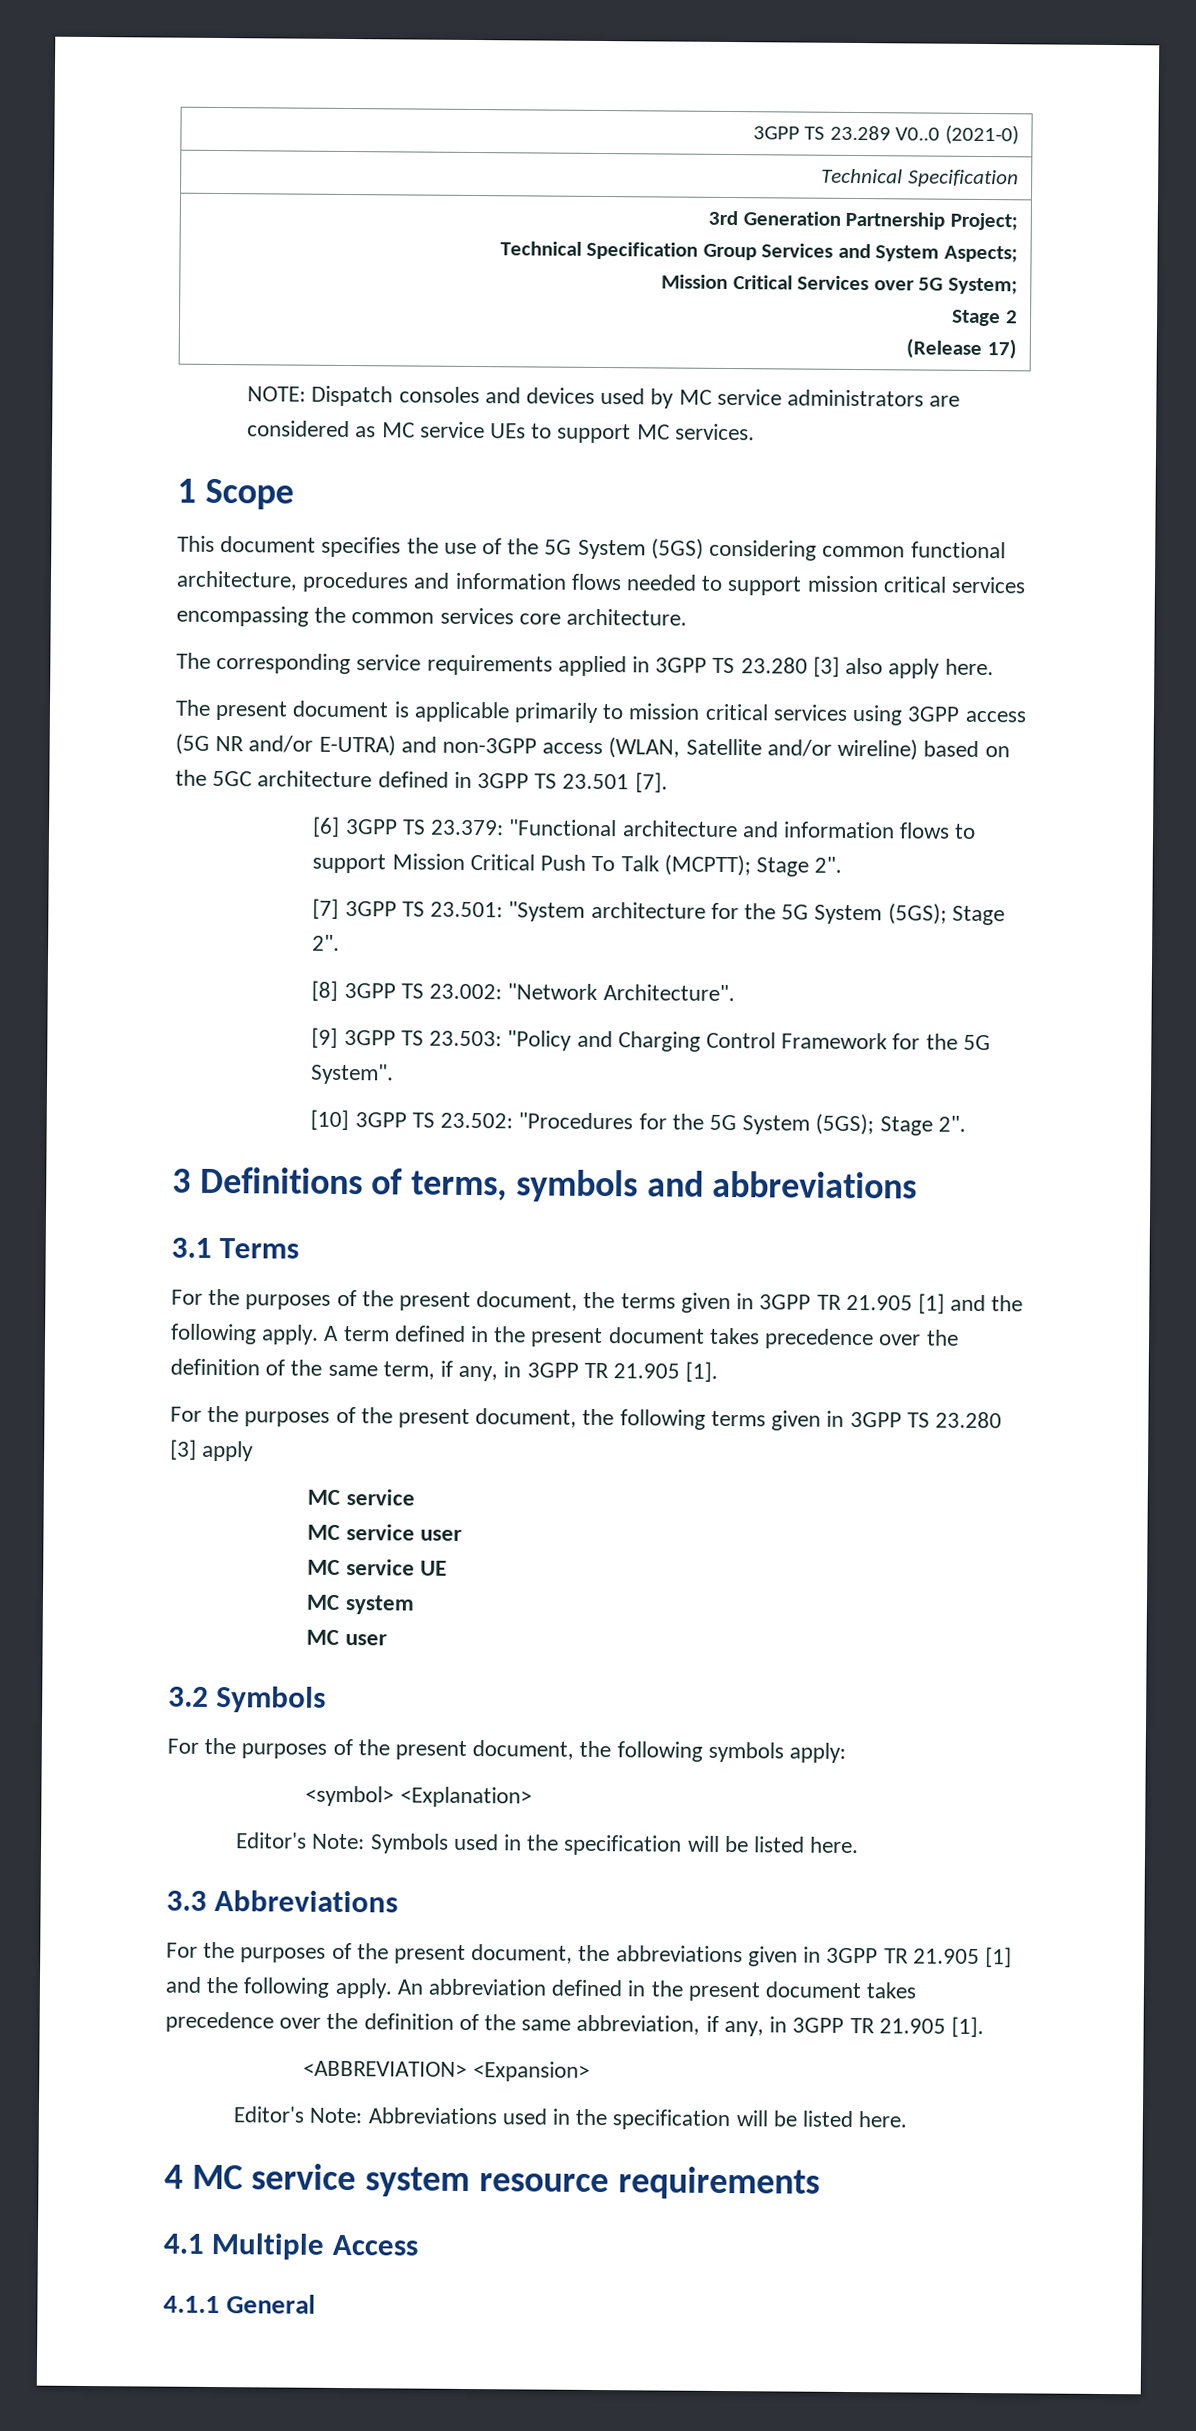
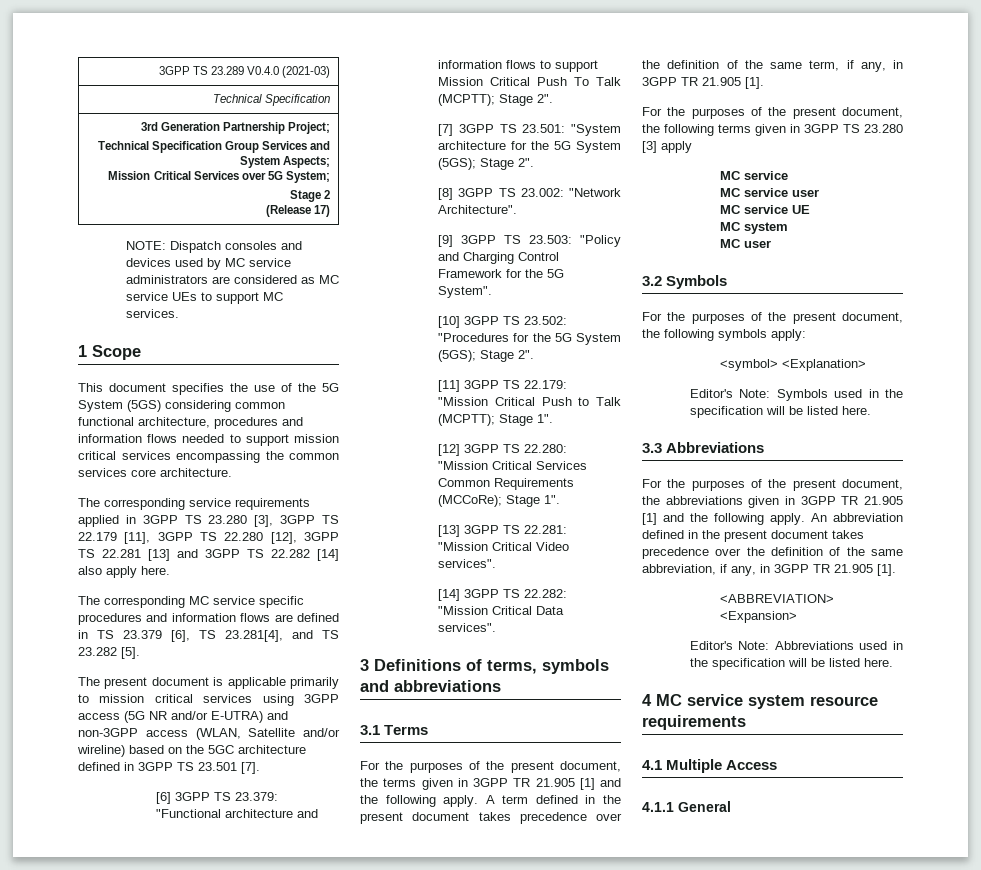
[895,124,1019,145] V0..0 (2021-0) -> [246,66,330,78] V0.4.0 (2021-03)
[812,656,994,679] [3] also apply here. -> [254,515,339,527] [78,532,339,544] [78,549,339,561] [78,566,170,578] [78,596,304,608] [78,613,339,625] [78,630,339,642] [78,647,140,659] [3], 3GPP TS 22.179 [11], 3GPP TS 22.280 [12], 3GPP TS 22.281 [13] and 3GPP TS 22.282 [14] also apply here. // The corresponding MC service specific procedures and information flows are defined in TS 23.379 [6], TS 23.281[4], and TS 23.282 [5].
(966, 1123) none -> [438,380,568,392] [438,397,621,406] [438,414,554,426] [438,444,568,456] [438,461,588,470] [438,478,575,490] [438,495,561,507] [438,525,568,537] [438,542,570,551] [438,559,497,568] [438,589,568,601] [438,606,565,615] [438,623,497,632] // [11] 3GPP TS 22.179: "Mission Critical Push to Talk (MCPTT); Stage 1". // [12] 3GPP TS 22.280: "Mission Critical Services Common Requirements (MCCoRe); Stage 1". // [13] 3GPP TS 22.281: "Mission Critical Video services". // [14] 3GPP TS 22.282: "Mission Critical Data services".

